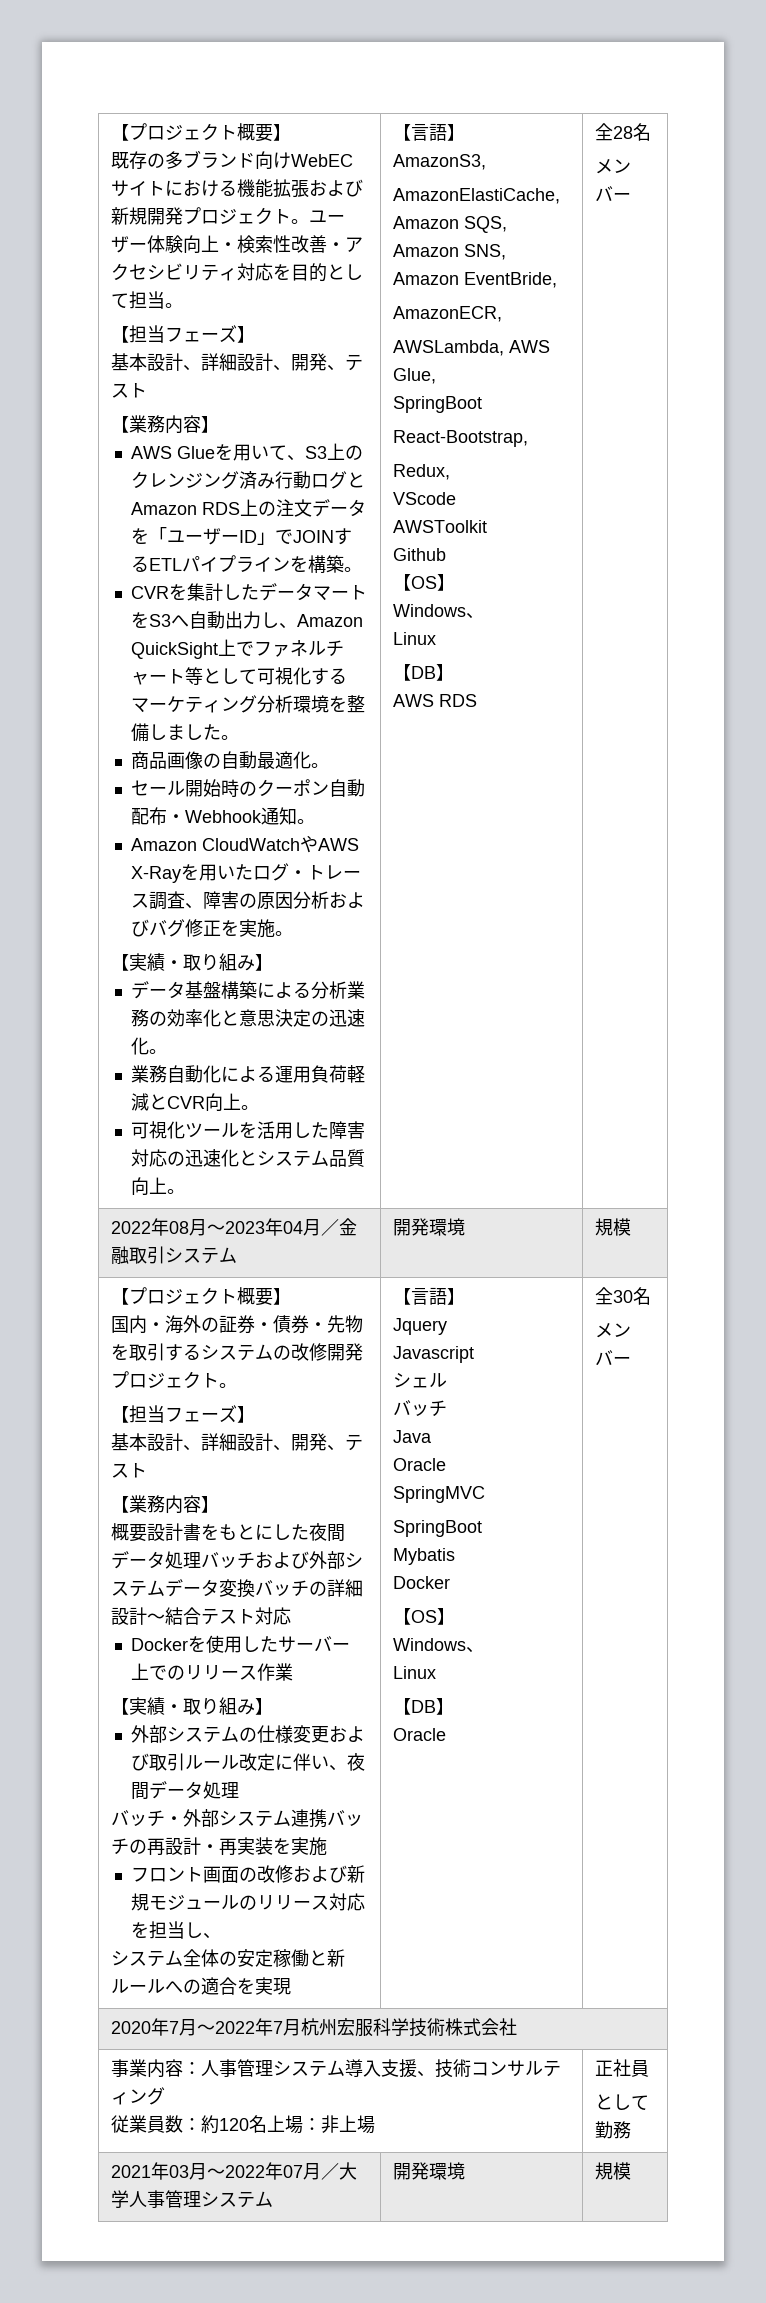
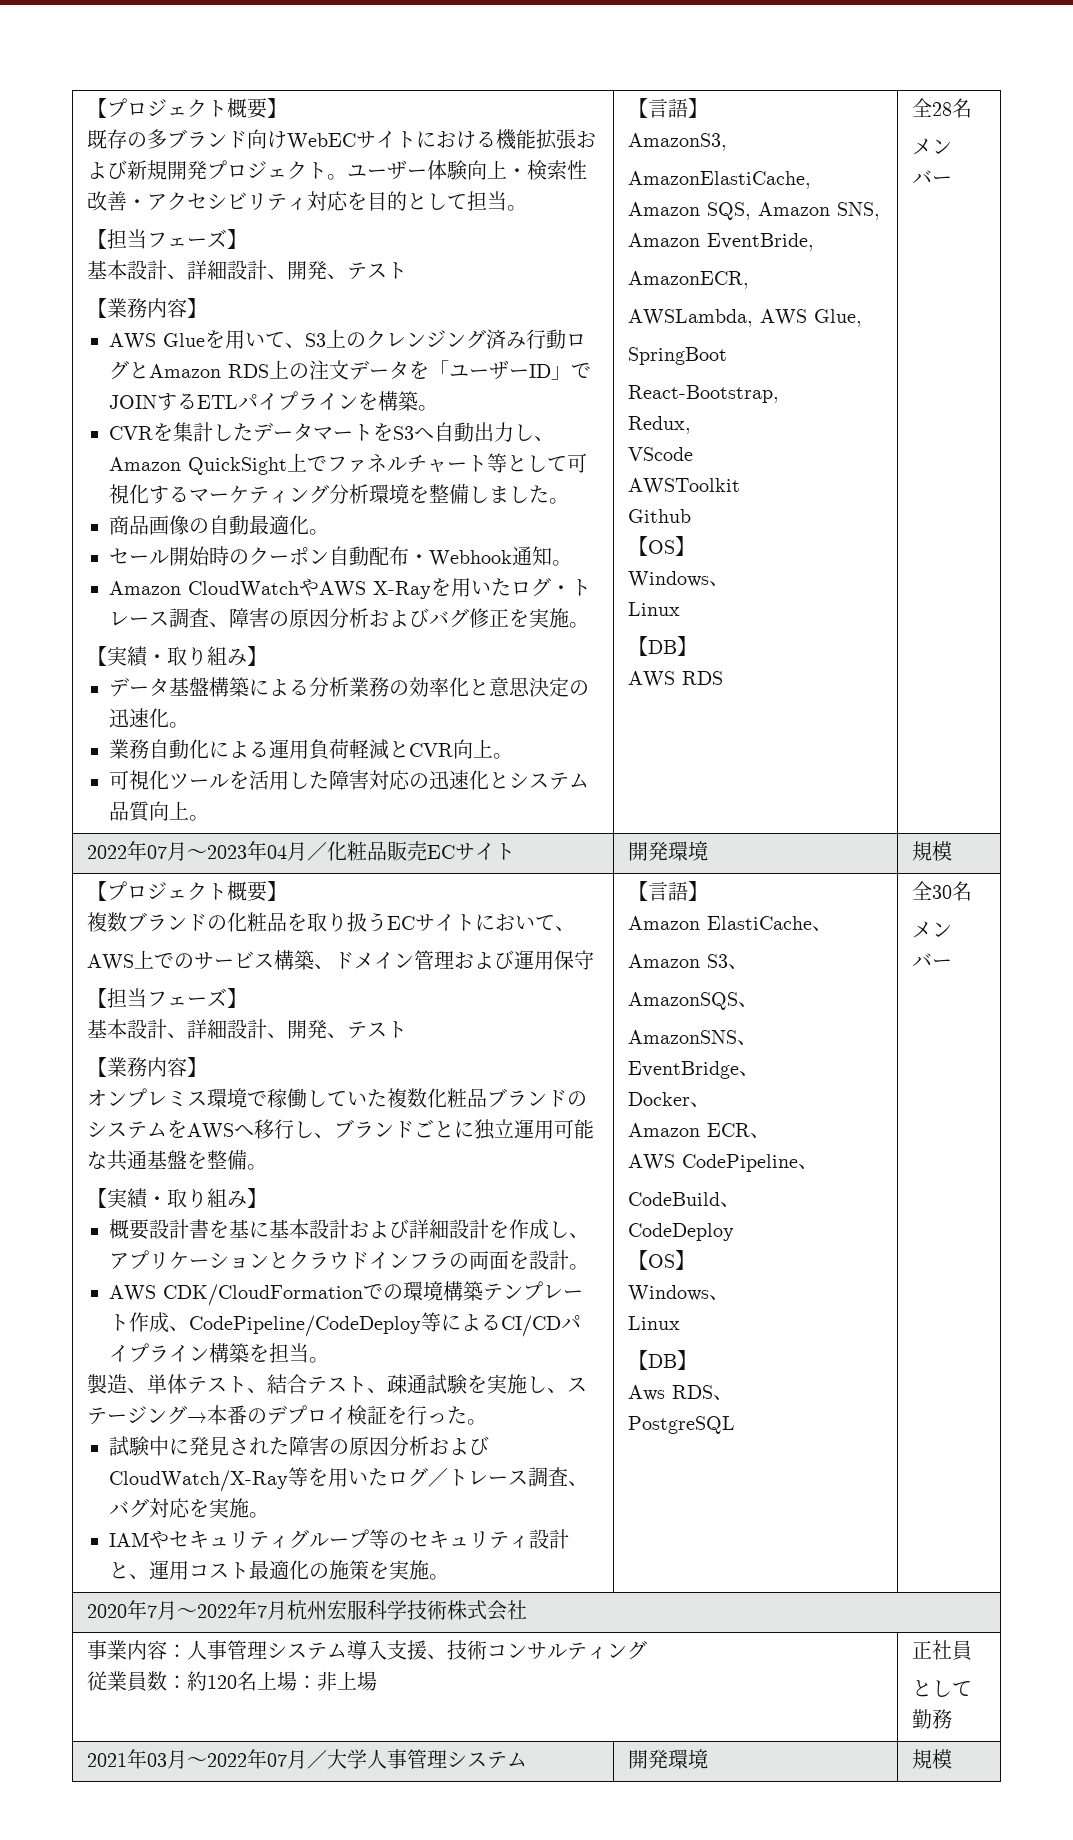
[169,1221,190,1234] 08 -> [146,845,167,859] 07
[339,1218,358,1236] [111,1246,238,1264] 金融取引システム -> [326,841,515,861] 化粧品販売ECサイト
[111,1315,364,1334] [111,1343,364,1361] [111,1371,238,1389] 国内・海外の証券・債券・先物を取引するシステムの改修開発プロジェクト。 -> [86,912,575,932] [86,950,594,971] 複数ブランドの化粧品を取り扱うECサイトにおいて、 // AWS上でのサービス構築、ドメイン管理および運用保守
[111,1523,346,1542] [111,1551,364,1569] [111,1579,364,1598] [111,1607,292,1625] [131,1635,351,1653] [131,1663,294,1681] [111,1697,274,1715] [131,1725,366,1743] [131,1753,366,1771] [131,1781,240,1800] [111,1809,364,1828] [111,1837,328,1856] [131,1865,366,1883] [131,1893,366,1911] [131,1921,222,1939] [111,1949,346,1968] [111,1977,292,1995] [393,1287,466,1305] [393,1318,448,1335] [393,1346,475,1363] [393,1373,448,1388] [393,1400,448,1416] [393,1430,433,1443] [393,1458,447,1471] [393,1486,486,1503] [393,1520,483,1537] [393,1548,456,1565] [393,1576,451,1589] [393,1608,456,1625] [393,1638,485,1653] [393,1666,437,1679] [393,1698,455,1715] [393,1728,447,1741] 概要設計書をもとにした夜間データ処理バッチおよび外部システムデータ変換バッチの詳細設計〜結合テスト対応 // Dockerを使用したサーバー上でのリリース作業 // 【実績・取り組み】 // 外部システムの仕様変更および取引ルール改定に伴い、夜間データ処理 // バッチ・外部システム連携バッチの再設計・再実装を実施 // フロント画面の改修および新規モジュールのリリース対応を担当し、 // システム全体の安定稼働と新ルールへの適合を実現 | 【言語】 // Jquery // Javascript // シェル // バッチ // Java // Oracle // SpringMVC // SpringBoot // Mybatis // Docker // 【OS】 // Windows、 // Linux // 【DB】 // Oracle -> [86,1088,587,1108] [86,1119,594,1140] [86,1150,267,1171] [86,1188,267,1209] [108,1219,589,1240] [108,1250,589,1270] [108,1281,583,1306] [108,1312,581,1337] [108,1343,329,1363] [86,1374,587,1394] [86,1405,487,1425] [108,1436,489,1456] [108,1467,588,1492] [108,1498,269,1518] [108,1529,569,1549] [108,1560,449,1580] [627,881,708,901] [627,916,832,931] [627,954,748,969] [627,992,758,1010] [627,1030,757,1045] [627,1061,759,1079] [627,1092,710,1107] [627,1123,770,1138] [627,1154,818,1172] [627,1192,740,1207] [627,1223,734,1241] [627,1250,695,1270] [627,1285,729,1302] [627,1316,680,1330] [627,1350,697,1370] [627,1385,733,1401] [627,1416,735,1434] オンプレミス環境で稼働していた複数化粧品ブランドのシステムをAWSへ移行し、ブランドごとに独立運用可能な共通基盤を整備。 // 【実績・取り組み】 // 概要設計書を基に基本設計および詳細設計を作成し、アプリケーションとクラウドインフラの両面を設計。 // AWS CDK/CloudFormationでの環境構築テンプレート作成、CodePipeline/CodeDeploy等によるCI/CDパイプライン構築を担当。 // 製造、単体テスト、結合テスト、疎通試験を実施し、ステージング→本番のデプロイ検証を行った。 // 試験中に発見された障害の原因分析およびCloudWatch/X‑Ray等を用いたログ／トレース調査、バグ対応を実施。 // IAMやセキュリティグループ等のセキュリティ設計と、運用コスト最適化の施策を実施。 | 【言語】 // Amazon ElastiCache、 // Amazon S3、 // AmazonSQS、 // AmazonSNS、EventBridge、 // Docker、 // Amazon ECR、 // AWS CodePipeline、 // CodeBuild、 // CodeDeploy // 【OS】 // Windows、 // Linux // 【DB】 // Aws RDS、 // PostgreSQL

